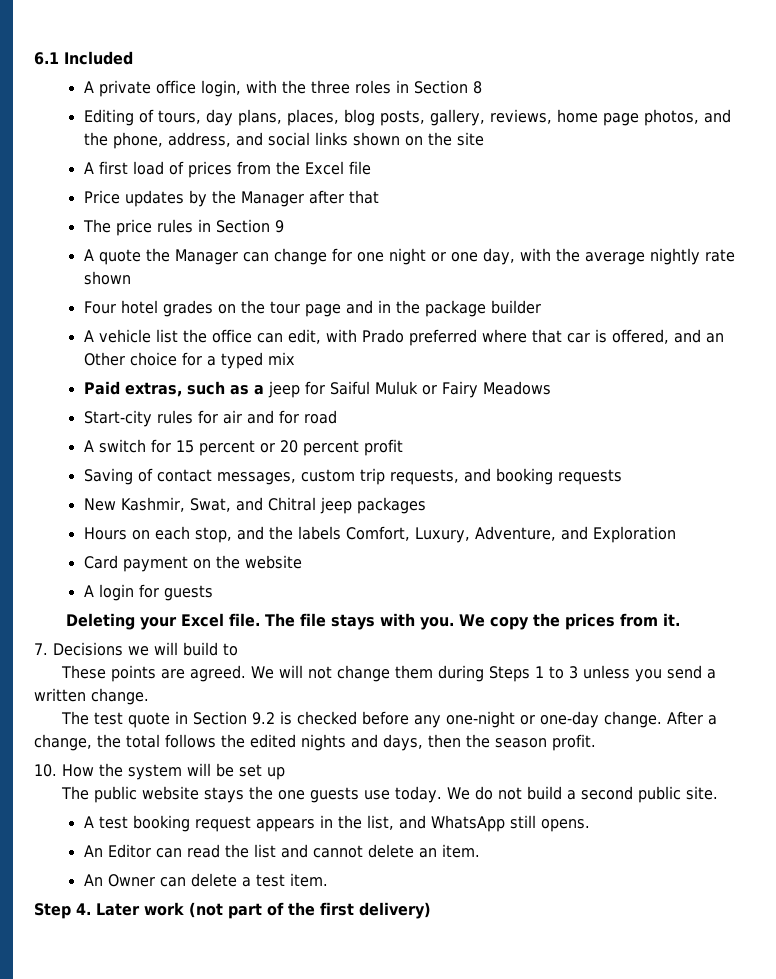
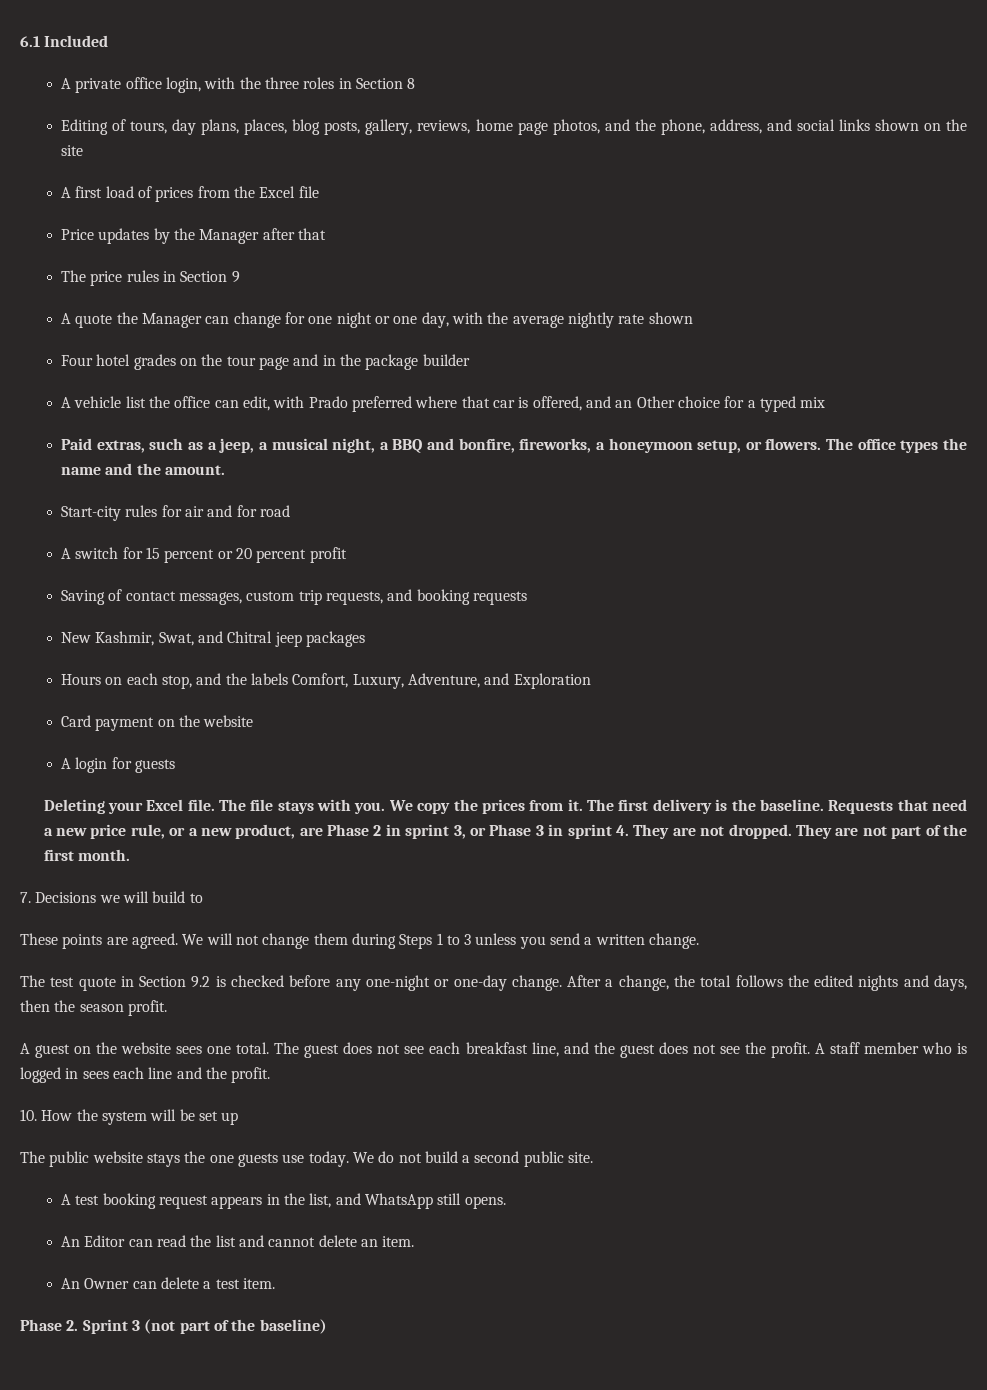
[267,381,551,398] jeep for Saiful Muluk or Fairy Meadows -> [219,438,967,453] [61,463,226,475] jeep, a musical night, a BBQ and bonfire, fireworks, a honeymoon setup, or flowers. The office types the name and the amount.
(680, 619) none -> [587,799,967,814] [43,824,967,839] [43,849,130,861] The first delivery is the baseline. Requests that need a new price rule, or a new product, are Phase 2 in sprint 3, or Phase 3 in sprint 4. They are not dropped. They are not part of the first month.
(596, 742) none -> [20,1042,968,1058] [20,1067,271,1083] // A guest on the website sees one total. The guest does not see each breakfast line, and the guest does not see the profit. A staff member who is logged in sees each line and the profit.
[34,902,184,919] Step 4. Later work -> [20,1319,140,1334] Phase 2. Sprint 3
[320,902,431,919] first delivery) -> [259,1319,327,1334] baseline)

